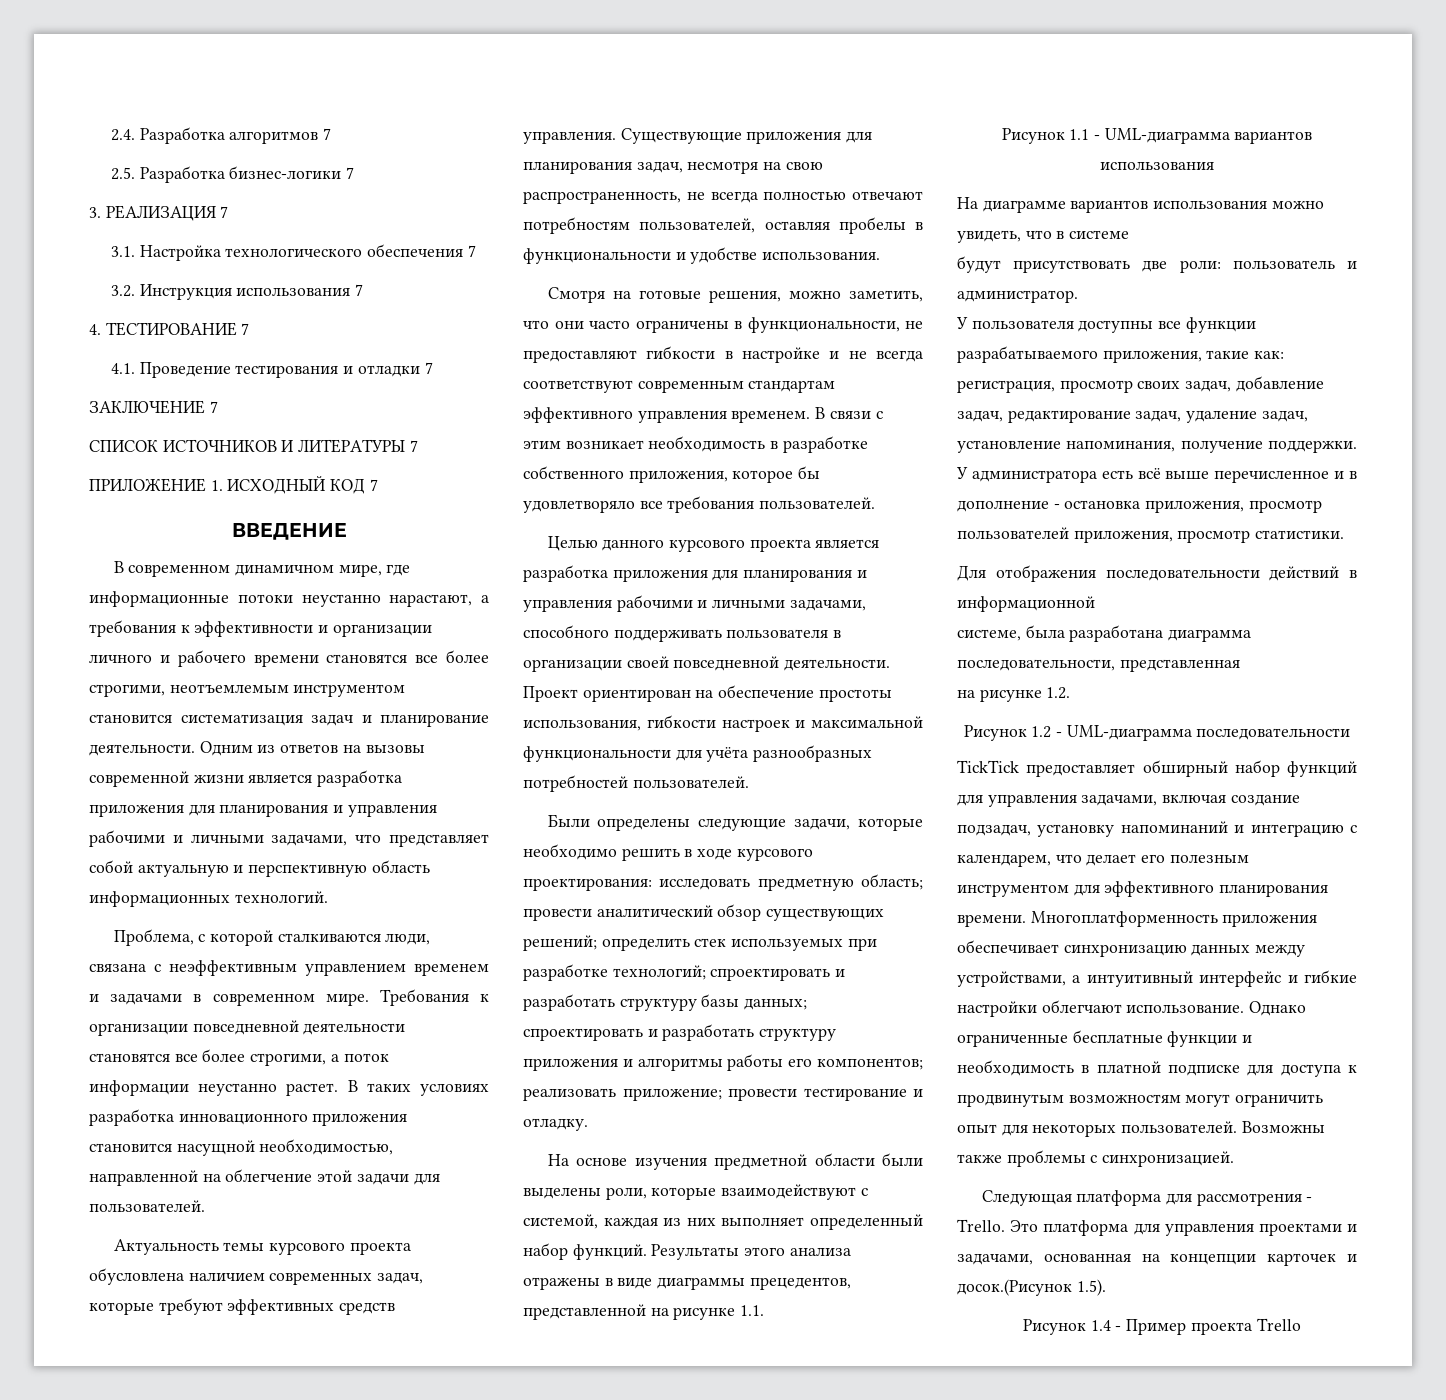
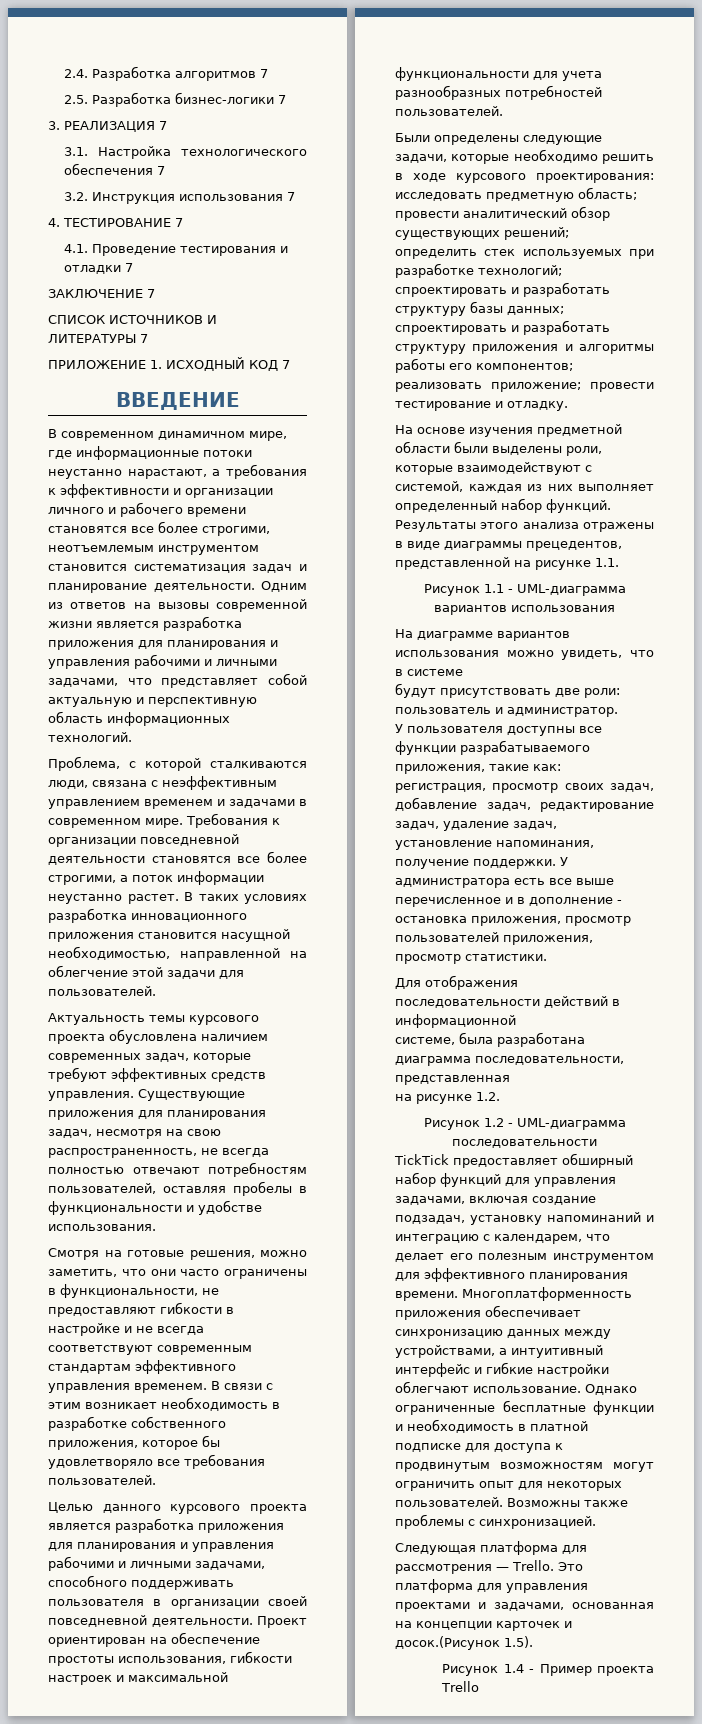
[706,747,749,762] учёта -> [562,71,602,81] учета
[1137,468,1161,479] всё -> [549,878,572,885] все
[1306,1197,1313,1202] - -> [496,1567,509,1571] —

